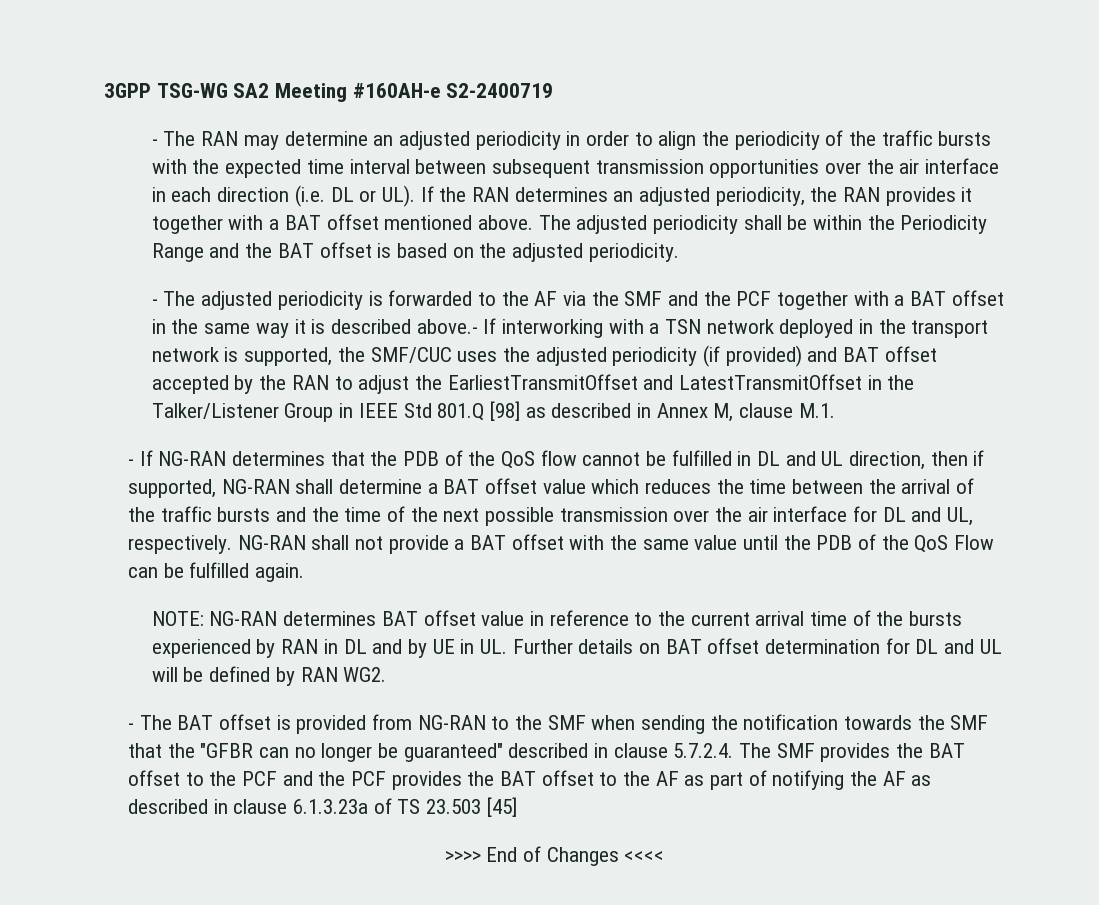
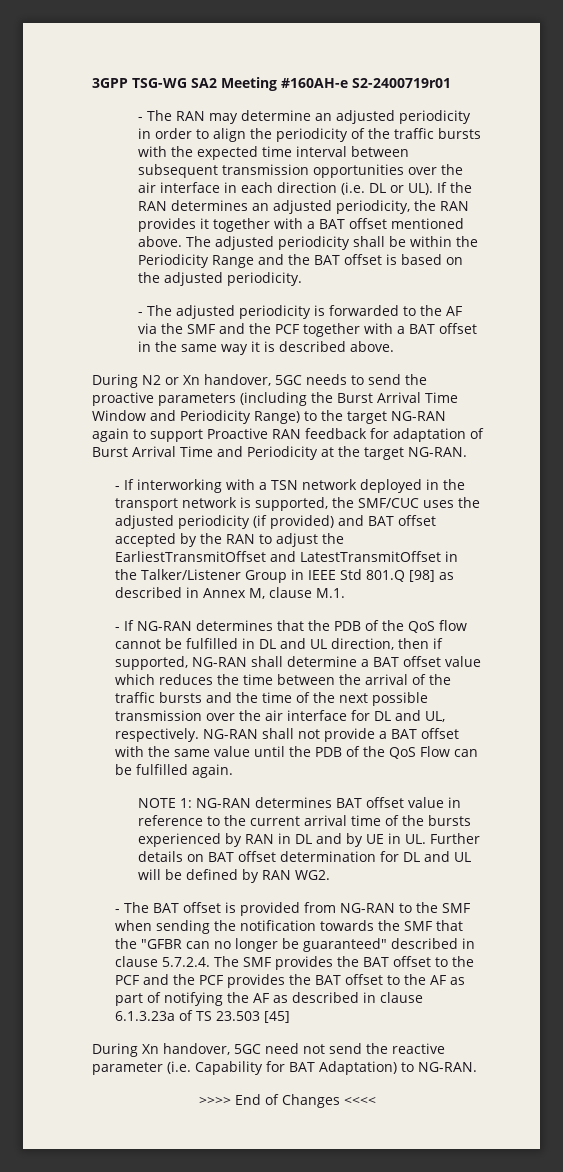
[446,83,554,98] S2-2400719 -> [352,78,451,88] S2-2400719r01
[416,319,478,334] above.- -> [349,341,394,352] [92,374,427,388] [92,392,458,406] [92,410,446,424] [92,428,484,442] [92,446,467,460] [114,486,120,490] above. // During N2 or Xn handover, 5GC needs to send the proactive parameters (including the Burst Arrival Time Window and Periodicity Range) to the target NG-RAN again to support Proactive RAN feedback for adaptation of Burst Arrival Time and Periodicity at the target NG-RAN. // -
[151,611,204,626] NOTE: -> [137,798,192,808] NOTE 1:
(517, 807) none -> [92,1043,445,1057] [92,1061,477,1075] // During Xn handover, 5GC need not send the reactive parameter (i.e. Capability for BAT Adaptation) to NG-RAN.

